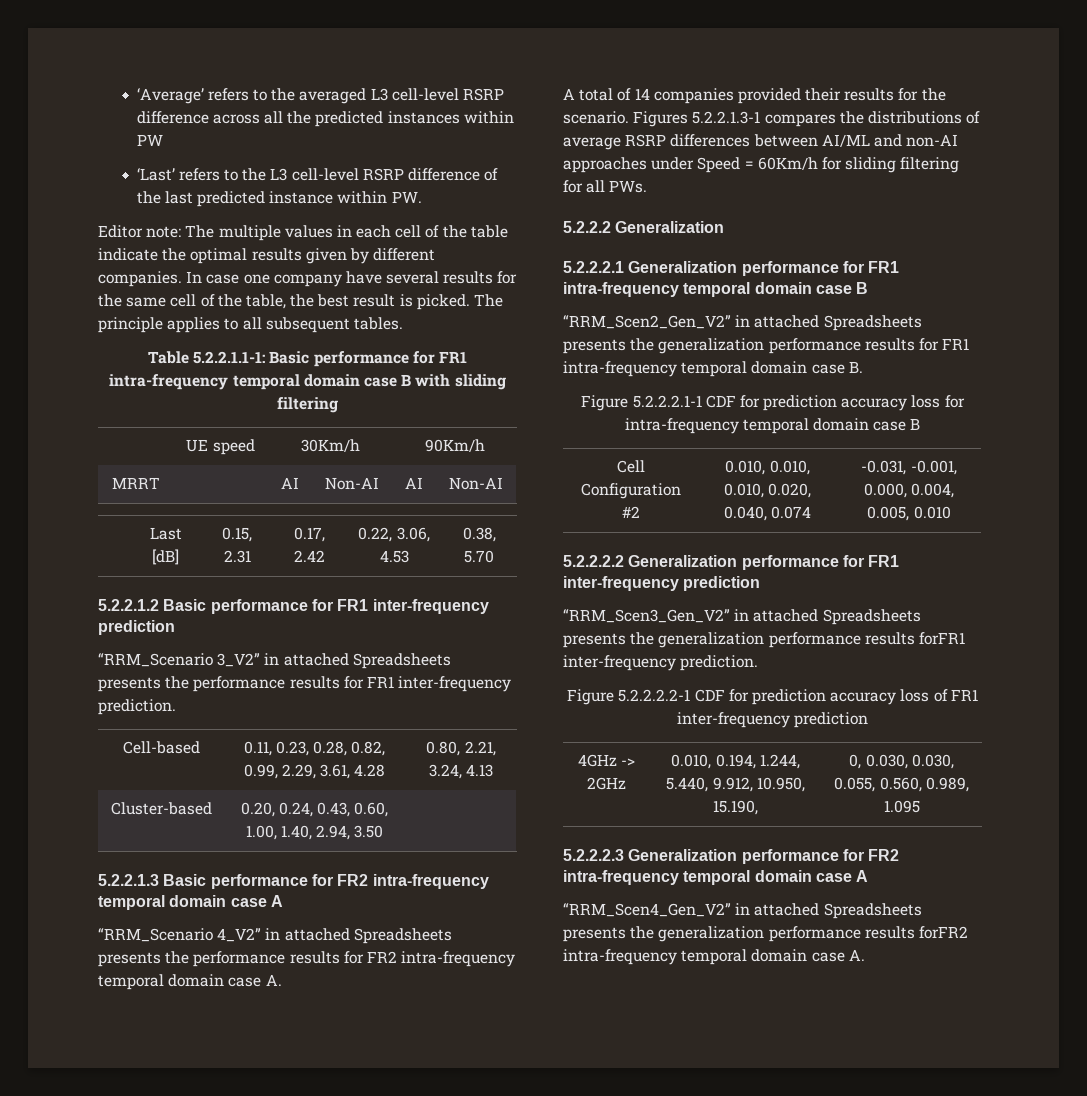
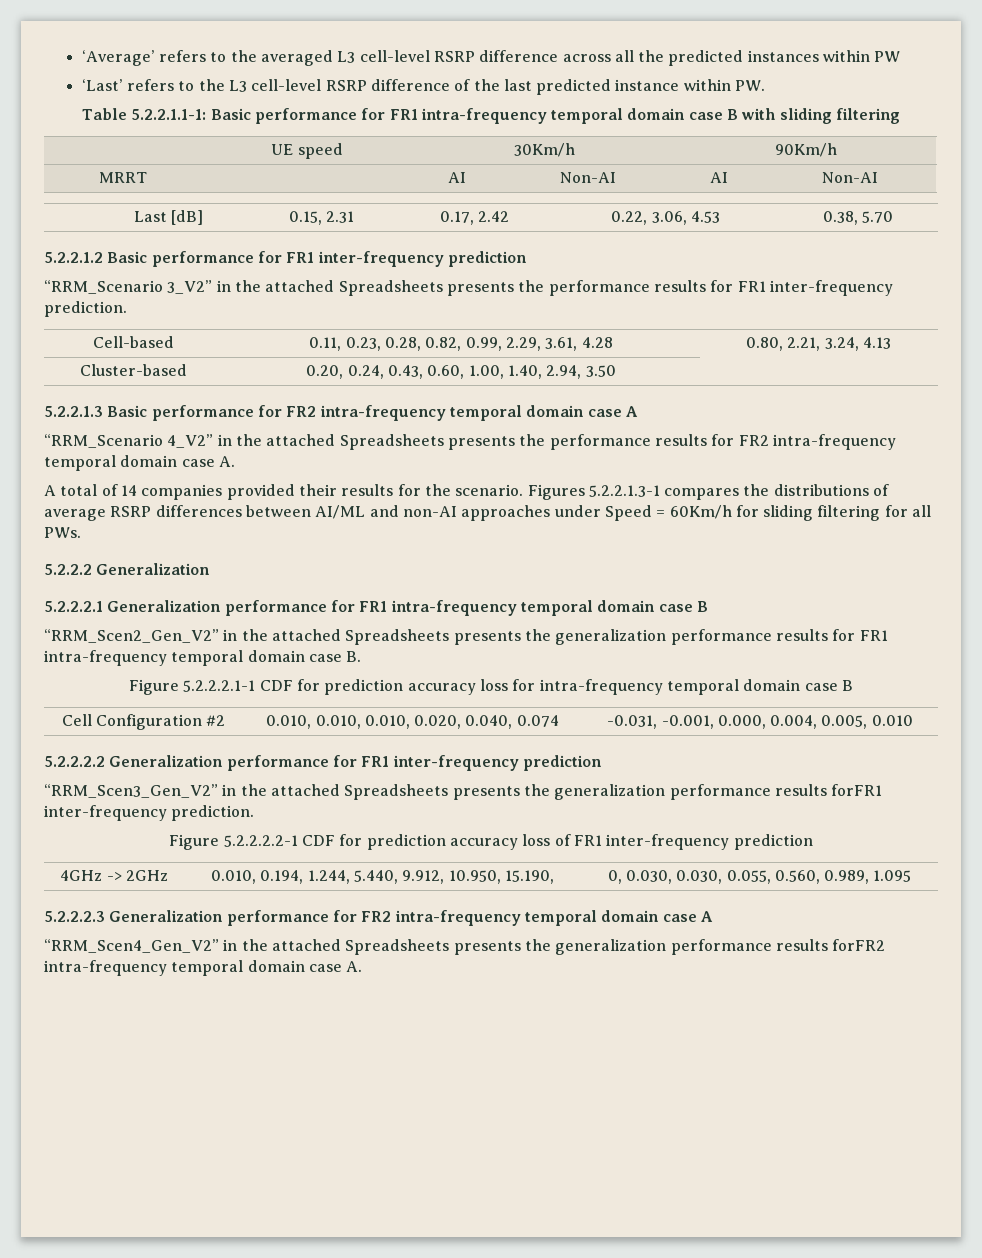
[98,225,508,241] [98,248,436,264] [98,271,518,287] [98,294,504,310] [98,317,403,333] // Editor note: The multiple values in each cell of the table indicate the optimal results given by different companies. In case one company have several results for the same cell of the table, the best result is picked. The principle applies to all subsequent tables. -> (766, 85) none
(280, 659) none -> [234,280,261,292] the
(281, 934) none -> [235,434,262,446] the
(751, 321) none -> [241,629,268,641] the
(750, 615) none -> [240,784,267,796] the
(751, 909) none -> [241,939,268,951] the

